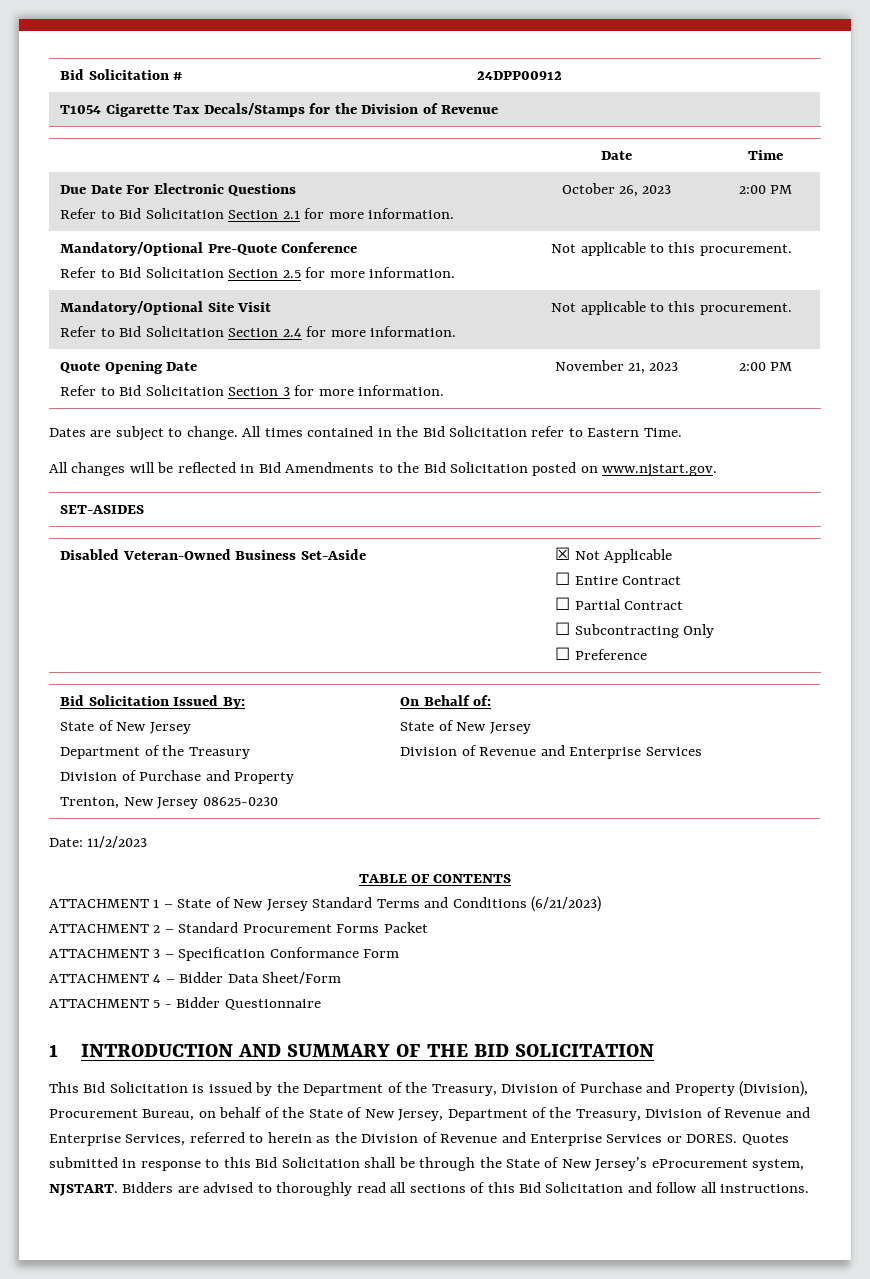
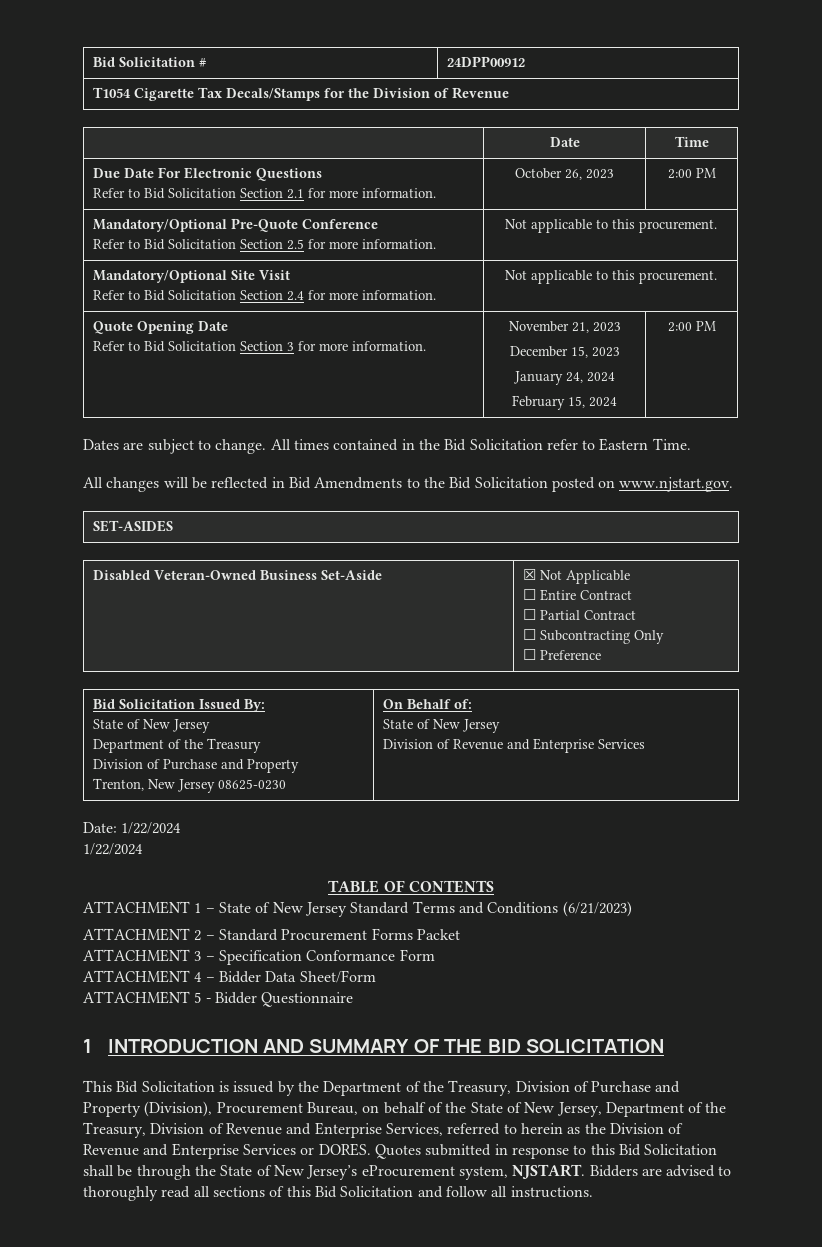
(679, 366) none -> [509,346,620,358] [513,371,615,385] [512,395,617,410] // December 15, 2023 // January 24, 2024 // February 15, 2024
[87,836,148,848] 11/2/2023 -> [121,822,182,834] [83,843,143,855] 1/22/2024 // 1/22/2024

